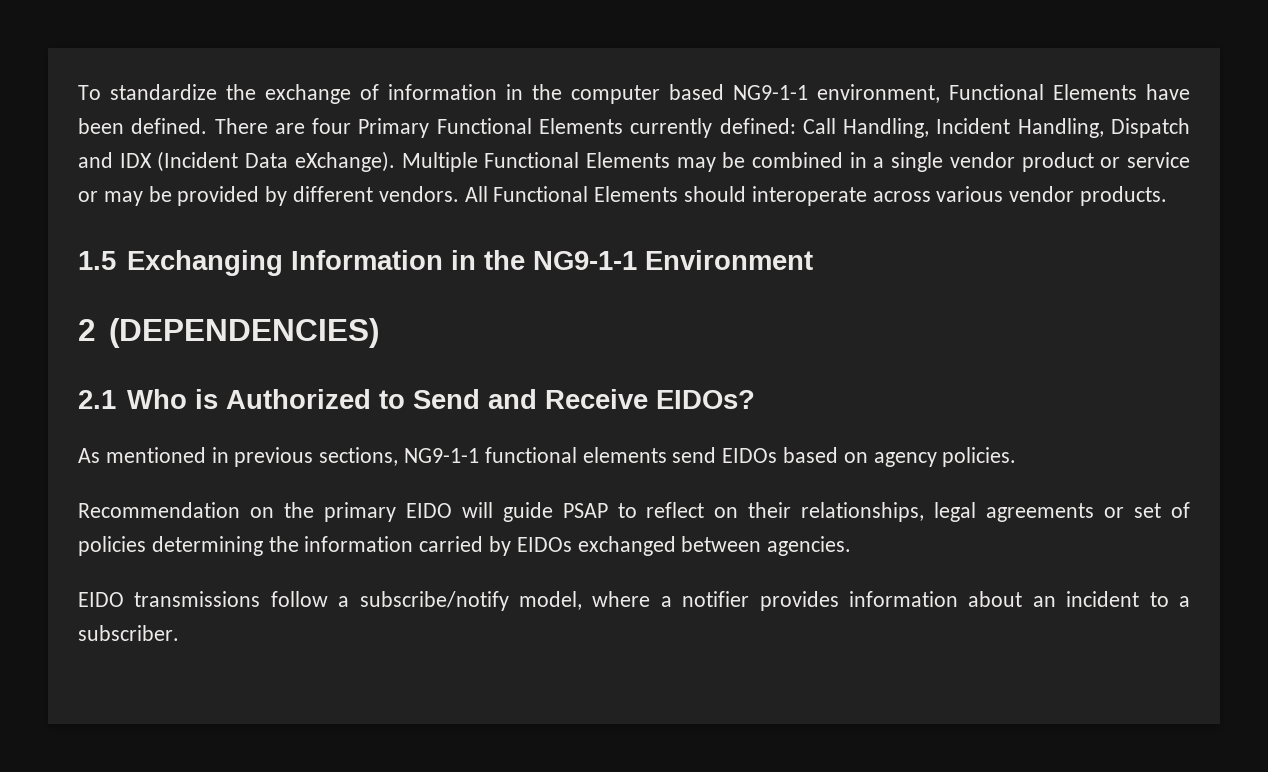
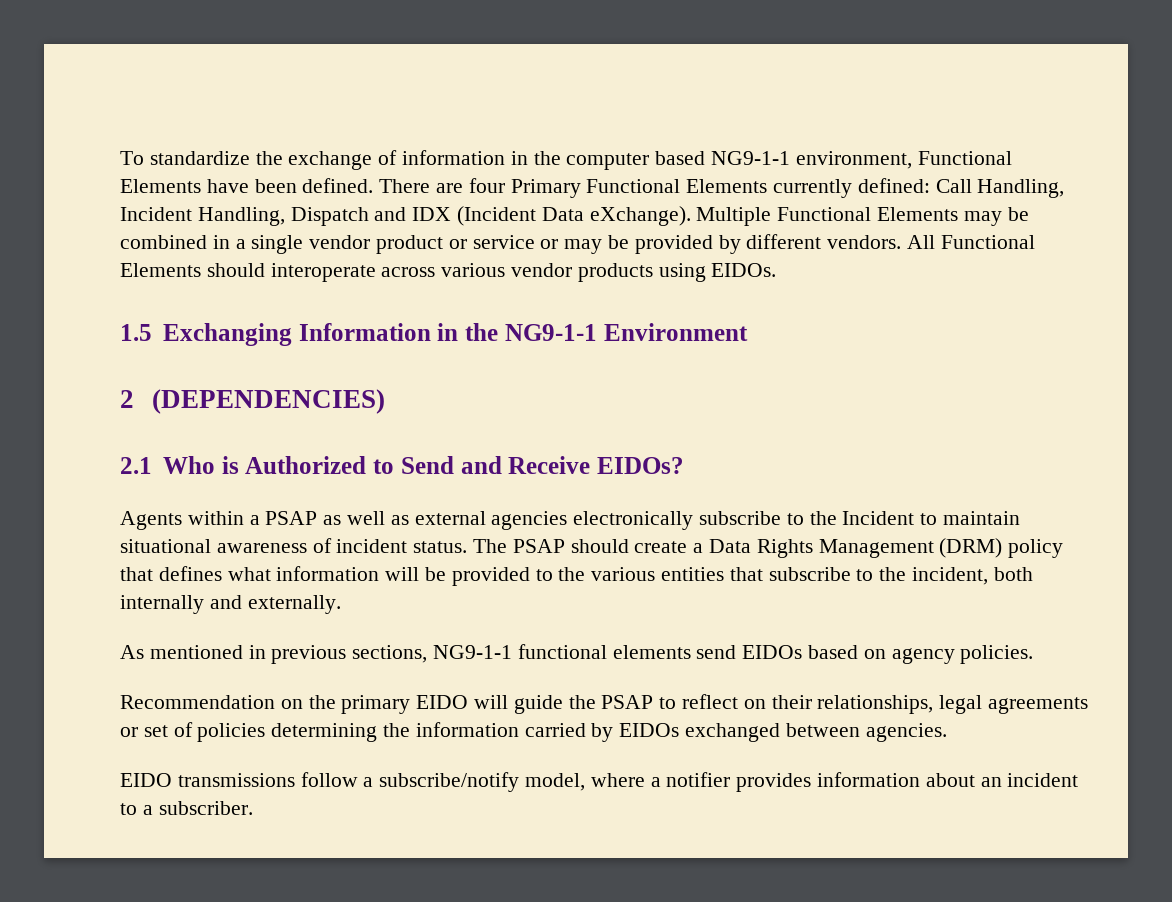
[1080,186,1168,206] products. -> [577,263,777,282] products using EIDOs.
(755, 399) none -> [120,511,1021,530] [120,538,1064,558] [120,566,1033,586] [120,595,341,614] // Agents within a PSAP as well as external agencies electronically subscribe to the Incident to maintain situational awareness of incident status. The PSAP should create a Data Rights Management (DRM) policy that defines what information will be provided to the various entities that subscribe to the incident, both internally and externally.
(553, 512) none -> [568,695,596,709] the

